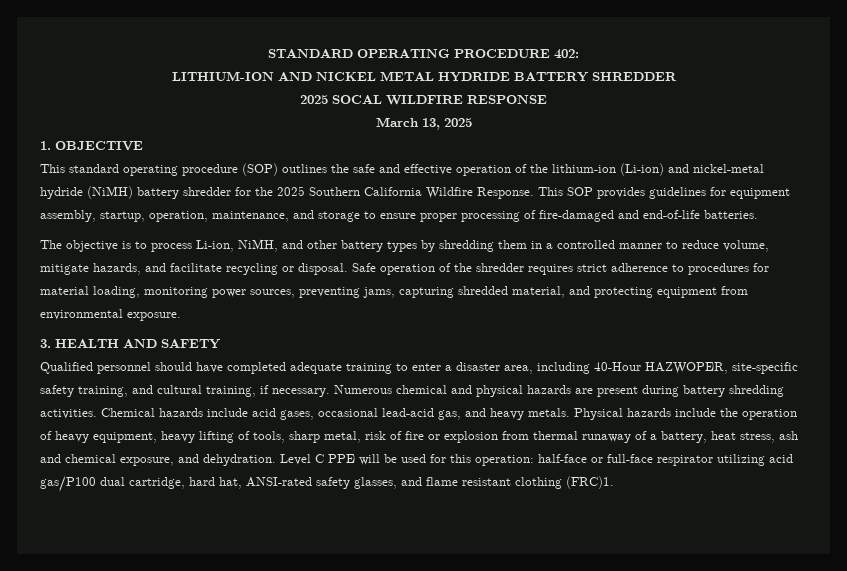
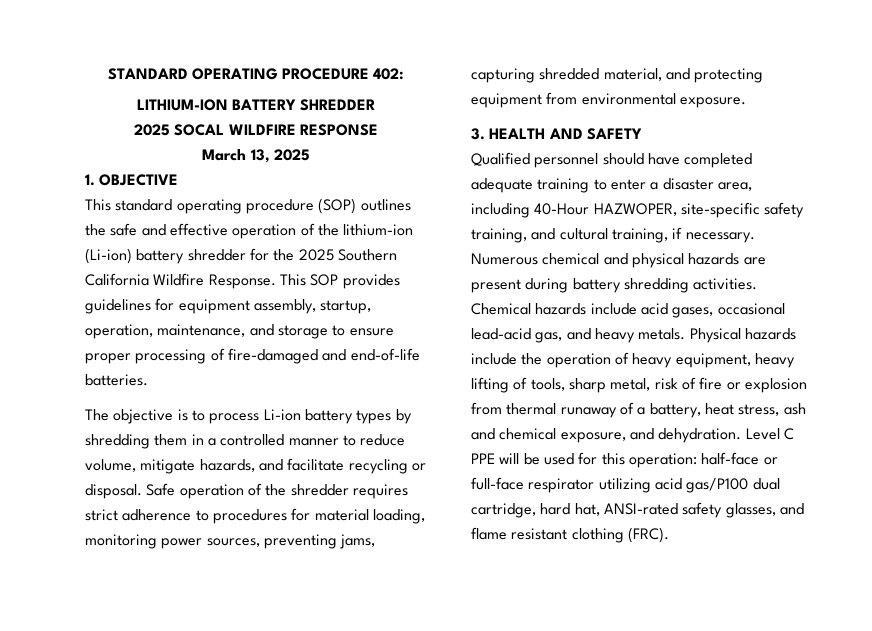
[277,71,510,82] AND NICKEL METAL HYDRIDE -> (228, 105) none
[668,164,764,173] [40,186,133,199] and nickel-metal hydride (NiMH) -> (132, 256) none
[196,239,337,252] Li-ion, NiMH, and other -> [263,409,301,421] Li-ion
[566,476,614,489] (FRC)1. -> [627,527,669,543] (FRC).

